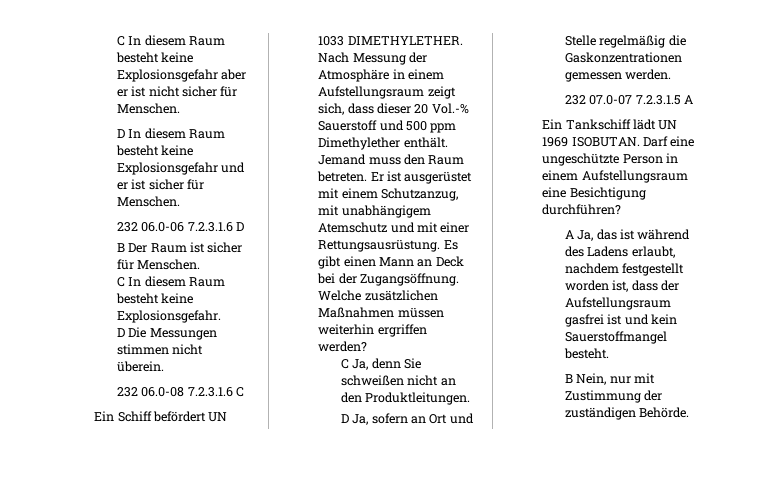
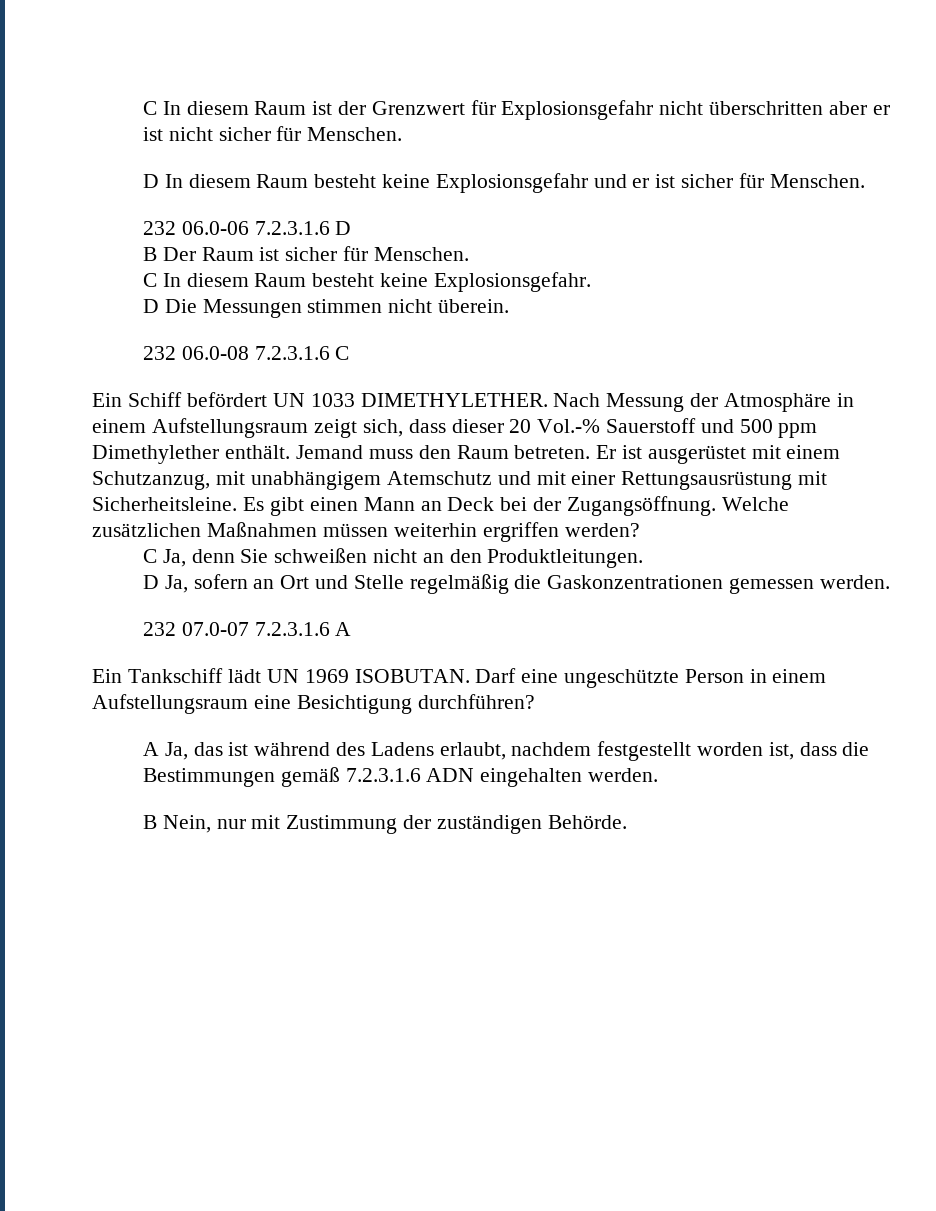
[116,35,226,46] [115,52,194,63] [116,69,218,82] C In diesem Raum besteht keine Explosionsgefahr -> [142,100,823,120] C In diesem Raum ist der Grenzwert für Explosionsgefahr nicht überschritten
[318,239,441,252] Rettungsausrüstung. -> [621,471,827,490] [92,497,238,511] Rettungsausrüstung mit Sicherheitsleine.
[635,95,681,105] 7.2.3.1.5 -> [254,622,330,636] 7.2.3.1.6
[661,280,680,291] [564,297,671,310] [564,314,678,327] [564,331,667,344] [563,348,609,359] der Aufstellungsraum gasfrei ist und kein Sauerstoffmangel besteht. -> [842,742,870,756] [142,767,658,787] die Bestimmungen gemäß 7.2.3.1.6 ADN eingehalten werden.

